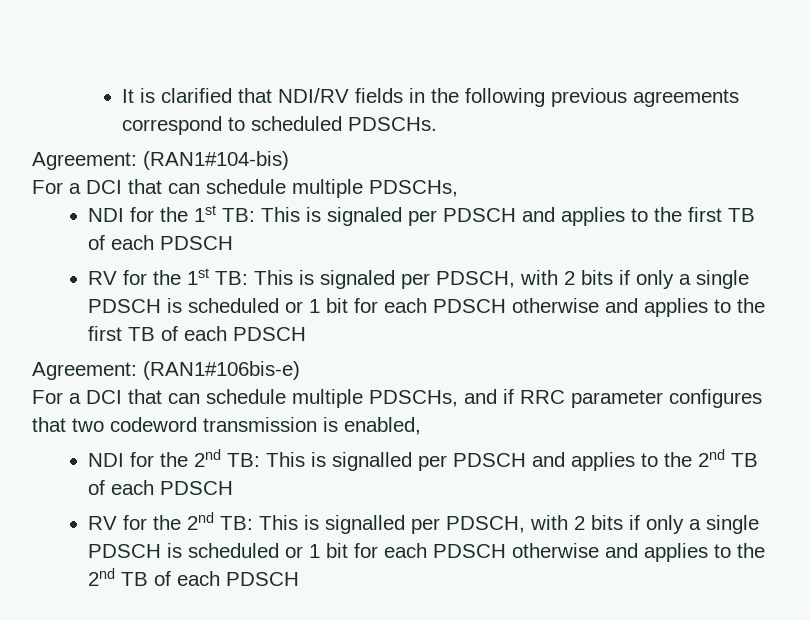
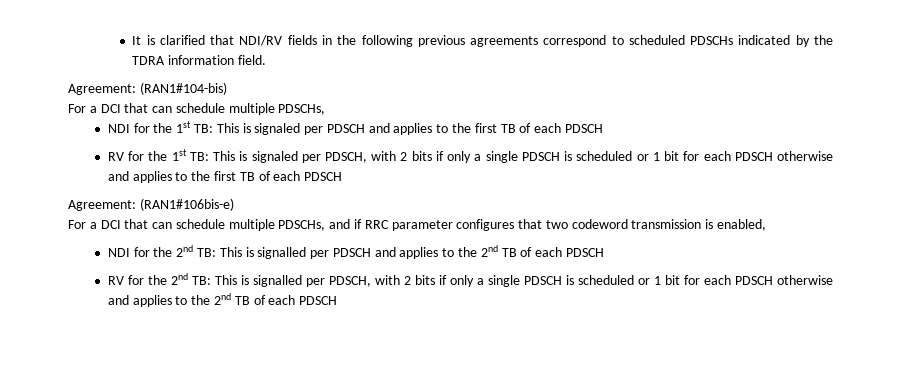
[348,117,438,131] PDSCHs. -> [690,35,833,47] [132,55,266,65] PDSCHs indicated by the TDRA information field.

